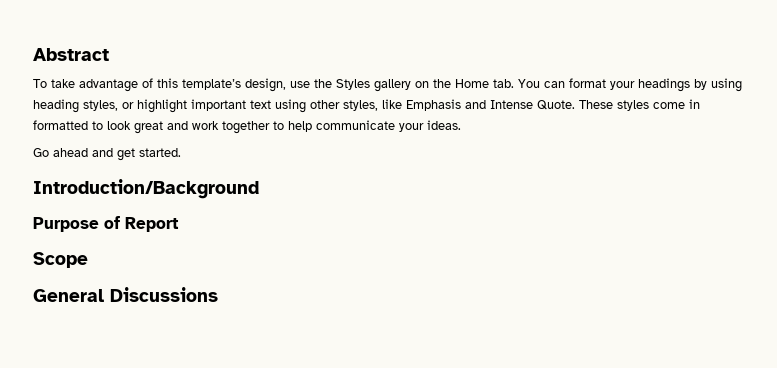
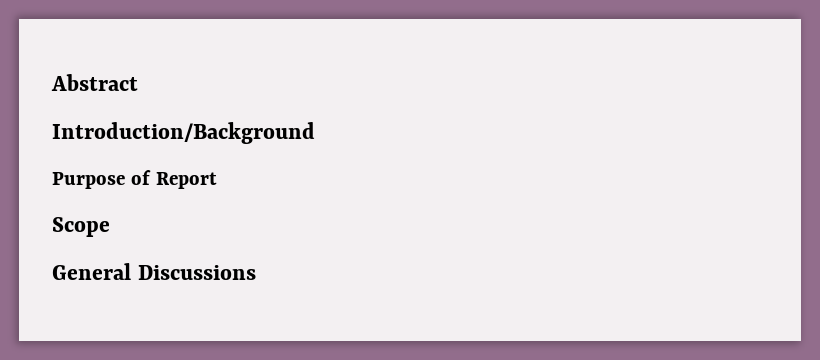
[33,78,742,92] [33,99,700,113] [33,120,461,134] [33,148,181,161] // To take advantage of this template’s design, use the Styles gallery on the Home tab. You can format your headings by using heading styles, or highlight important text using other styles, like Emphasis and Intense Quote. These styles come in formatted to look great and work together to help communicate your ideas. // Go ahead and get started. -> (138, 82) none

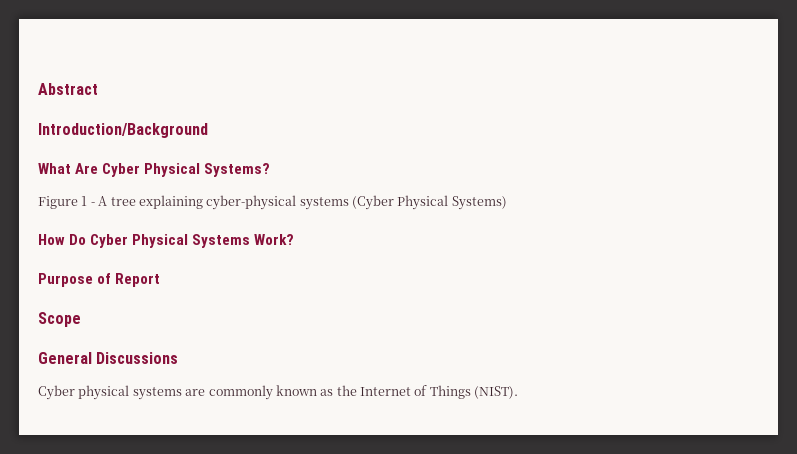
(315, 133) none -> [38,163,271,177] [38,195,507,210] [38,234,295,248] // What Are Cyber Physical Systems? // Figure 1 - A tree explaining cyber-physical systems (Cyber Physical Systems) // How Do Cyber Physical Systems Work?
(256, 272) none -> [38,385,519,400] // Cyber physical systems are commonly known as the Internet of Things (NIST).

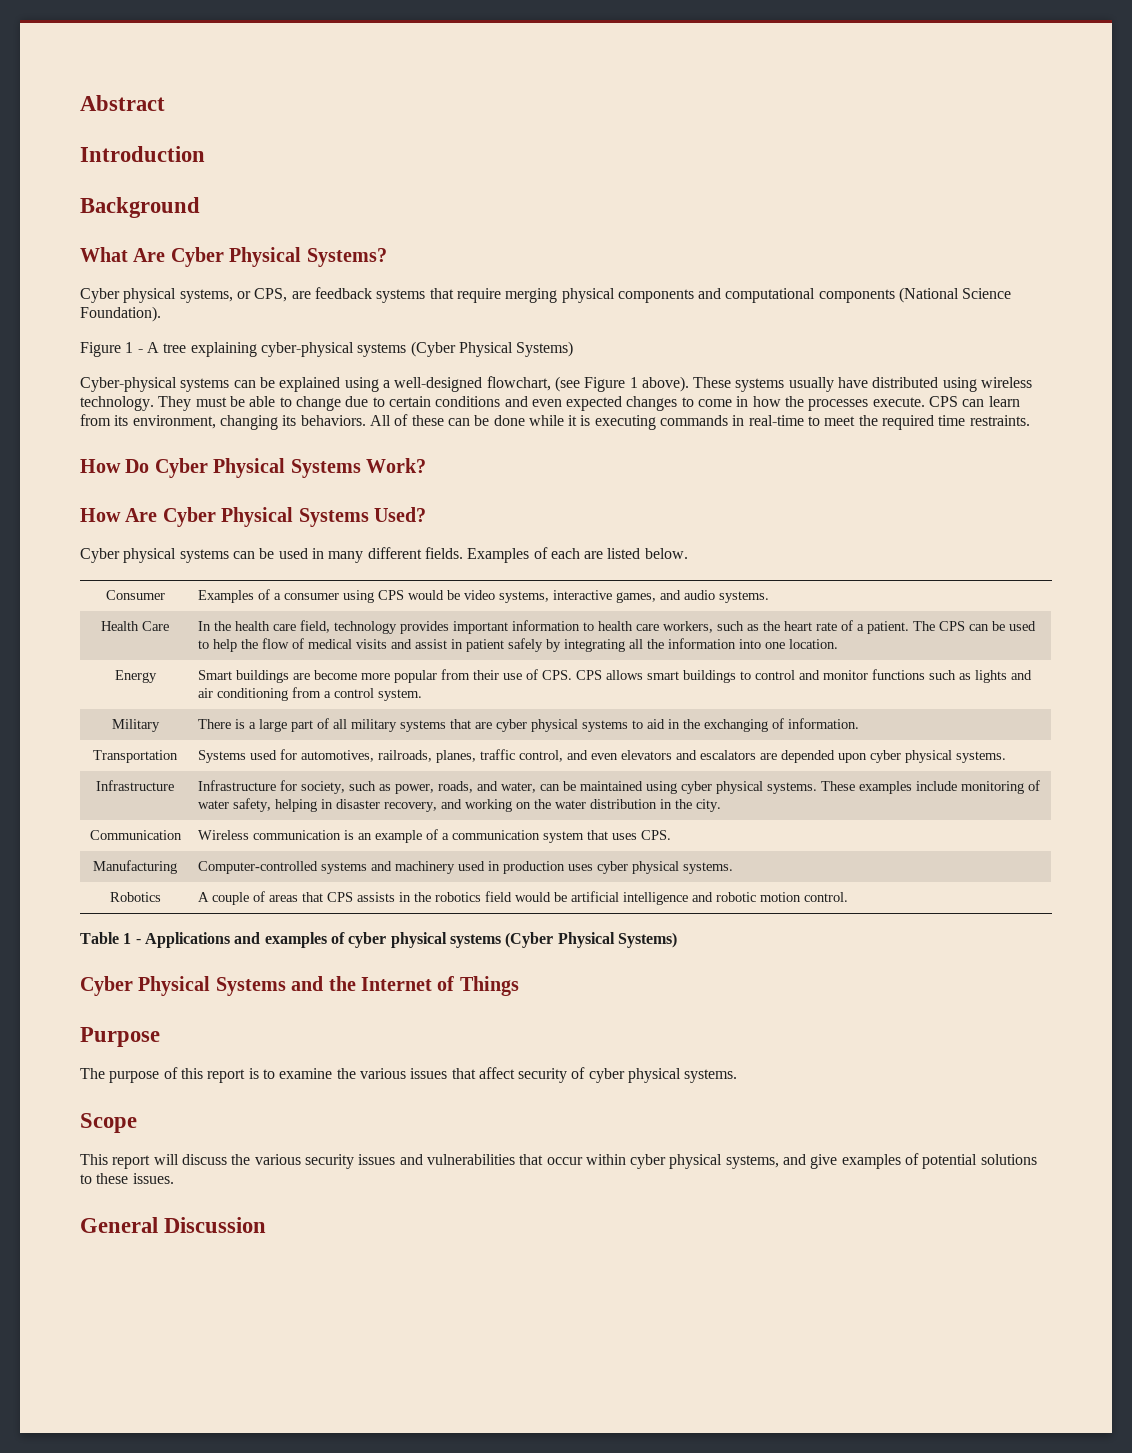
[38,123,208,138] Introduction/Background -> [80,146,205,162] [80,197,200,218] Introduction // Background
(271, 170) none -> [80,287,1012,303] [80,306,161,322] // Cyber physical systems, or CPS, are feedback systems that require merging physical components and computational components (National Science Foundation).
(507, 203) none -> [80,376,1033,392] [80,396,1020,411] [80,414,1030,430] // Cyber-physical systems can be explained using a well-designed flowchart, (see Figure 1 above). These systems usually have distributed using wireless technology. They must be able to change due to certain conditions and even expected changes to come in how the processes execute. CPS can learn from its environment, changing its behaviors. All of these can be done while it is executing commands in real-time to meet the required time restraints.
[38,273,161,287] [38,312,81,327] [38,352,179,364] [38,385,519,400] Purpose of Report // Scope // General Discussions // Cyber physical systems are commonly known as the Internet of Things (NIST). -> [80,507,426,527] [80,547,688,563] [105,590,165,600] [197,589,769,603] [101,621,169,631] [197,620,1036,634] [197,638,838,652] [114,670,157,683] [197,669,1032,683] [197,687,422,701] [111,719,160,732] [197,718,859,732] [93,750,178,763] [197,749,1006,763] [96,780,174,791] [197,780,1040,794] [197,798,721,812] [89,830,182,840] [197,829,671,843] [93,860,177,874] [197,861,733,874] [109,892,161,902] [197,891,848,905] [80,932,677,948] [80,976,519,996] [80,1027,160,1047] [80,1067,738,1083] [80,1113,137,1133] [80,1153,1037,1169] [80,1173,174,1184] [80,1217,267,1233] How Are Cyber Physical Systems Used? // Cyber physical systems can be used in many different fields. Examples of each are listed below. // Consumer | Examples of a consumer using CPS would be video systems, interactive games, and audio systems. // Health Care | In the health care field, technology provides important information to health care workers, such as the heart rate of a patient. The CPS can be used to help the flow of medical visits and assist in patient safely by integrating all the information into one location. // Energy | Smart buildings are become more popular from their use of CPS. CPS allows smart buildings to control and monitor functions such as lights and air conditioning from a control system. // Military | There is a large part of all military systems that are cyber physical systems to aid in the exchanging of information. // Transportation | Systems used for automotives, railroads, planes, traffic control, and even elevators and escalators are depended upon cyber physical systems. // Infrastructure | Infrastructure for society, such as power, roads, and water, can be maintained using cyber physical systems. These examples include monitoring of water safety, helping in disaster recovery, and working on the water distribution in the city. // Communication | Wireless communication is an example of a communication system that uses CPS. // Manufacturing | Computer-controlled systems and machinery used in production uses cyber physical systems. // Robotics | A couple of areas that CPS assists in the robotics field would be artificial intelligence and robotic motion control. // Table 1 - Applications and examples of cyber physical systems (Cyber Physical Systems) // Cyber Physical Systems and the Internet of Things // Purpose // The purpose of this report is to examine the various issues that affect security of cyber physical systems. // Scope // This report will discuss the various security issues and vulnerabilities that occur within cyber physical systems, and give examples of potential solutions to these issues. // General Discussion

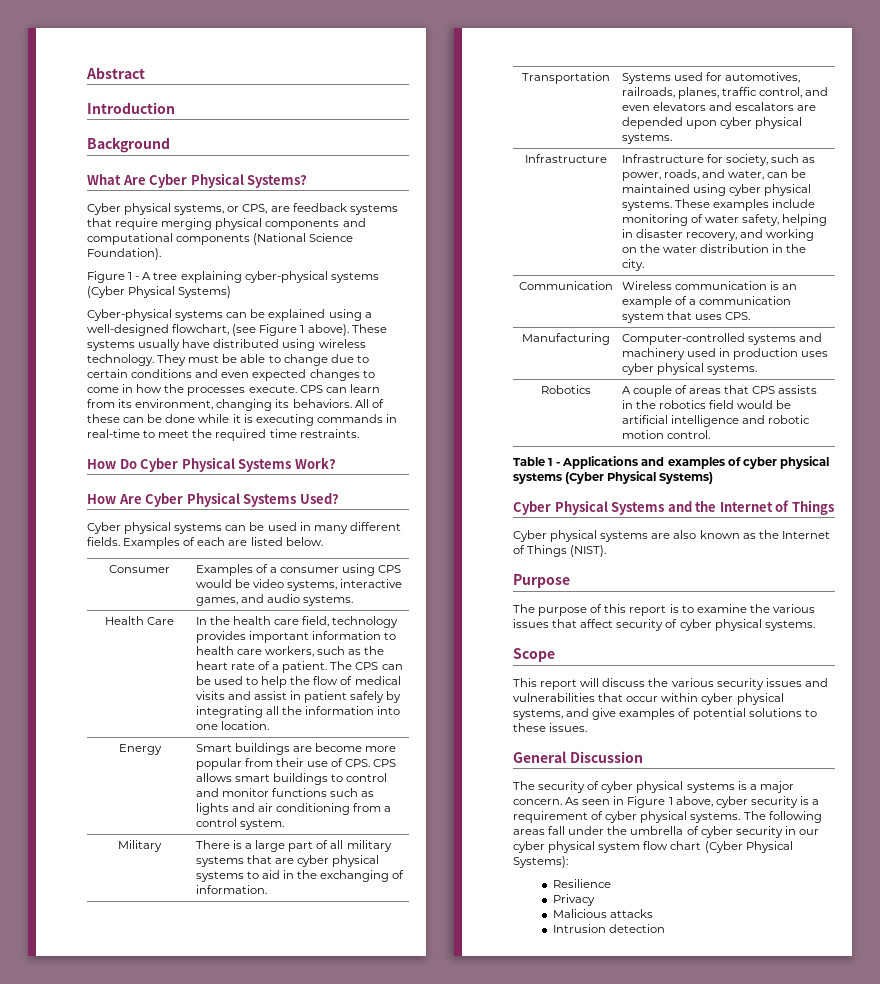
(519, 986) none -> [513,530,830,542] [513,545,607,557] // Cyber physical systems are also known as the Internet of Things (NIST).
(267, 1225) none -> [513,781,794,793] [513,796,820,808] [513,811,822,823] [513,826,819,838] [513,841,793,853] [513,856,568,868] [552,879,611,888] [552,894,595,906] [552,909,653,918] [552,924,665,933] // The security of cyber physical systems is a major concern. As seen in Figure 1 above, cyber security is a requirement of cyber physical systems. The following areas fall under the umbrella of cyber security in our cyber physical system flow chart (Cyber Physical Systems): // Resilience // Privacy // Malicious attacks // Intrusion detection

